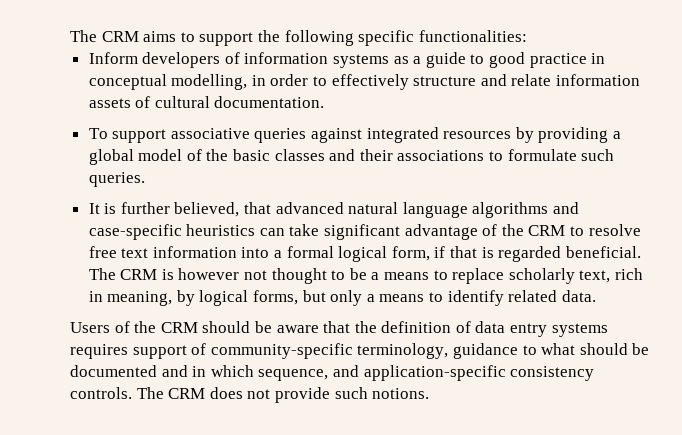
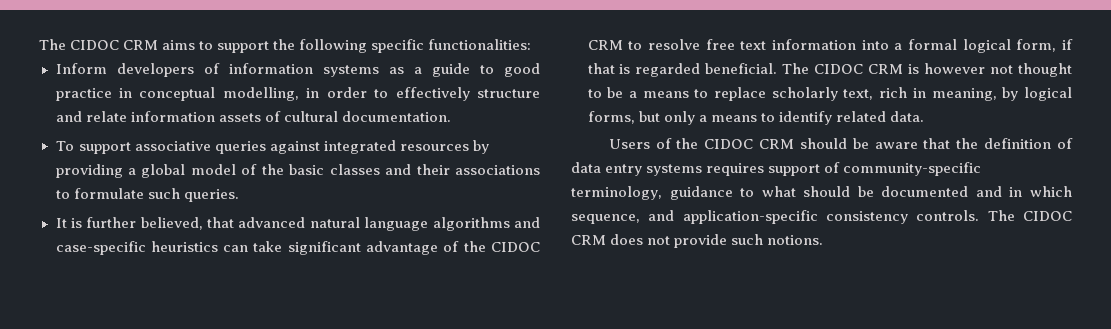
[70,30,97,42] The -> [39,39,120,50] The CIDOC
(524, 230) none -> [491,242,540,252] CIDOC
(116, 274) none -> [814,64,864,74] CIDOC
(157, 327) none -> [704,139,754,149] CIDOC
(164, 393) none -> [1023,211,1072,221] CIDOC

